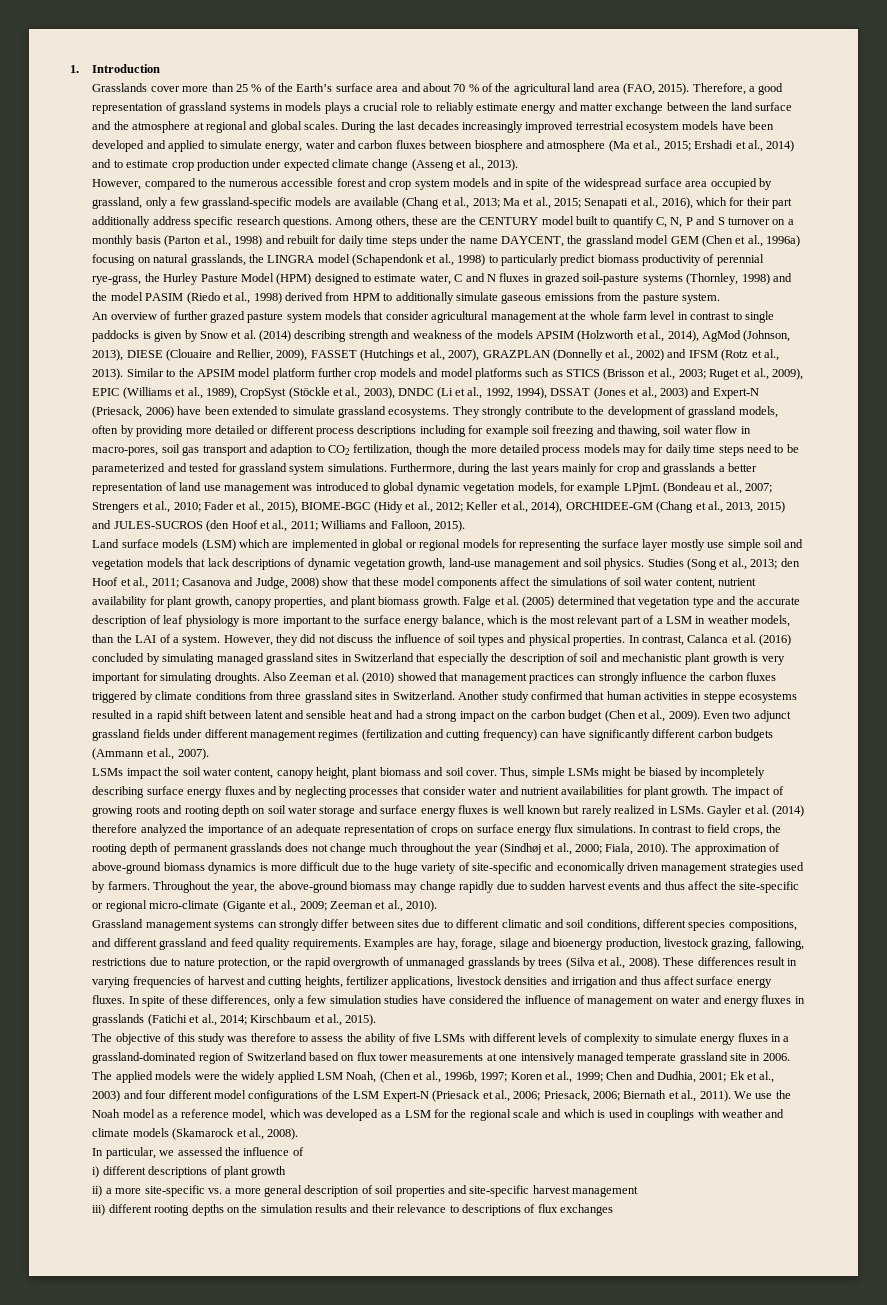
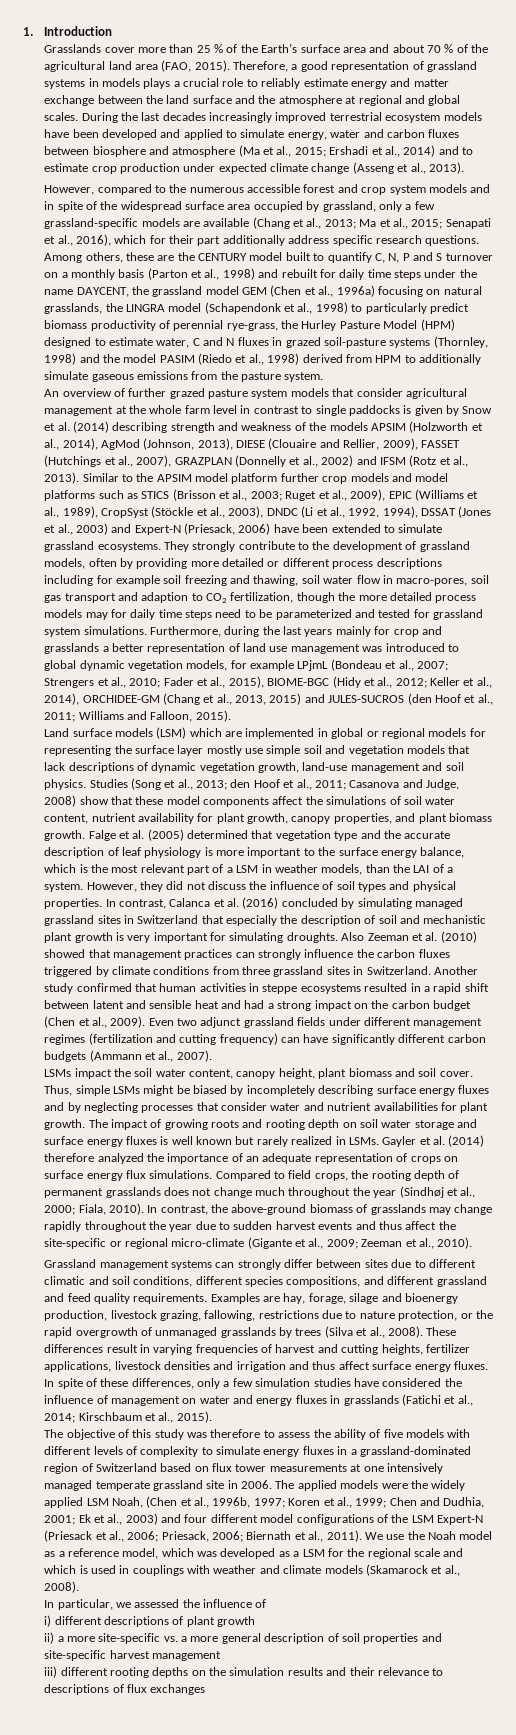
[639,825,693,833] In contrast -> [215,1170,271,1181] Compared
[671,843,780,855] [92,862,805,874] [92,881,257,893] The approximation of above-ground biomass dynamics is more difficult due to the huge variety of site-specific and economically driven management strategies used by farmers. Throughout the year, -> [147,1205,208,1215] In contrast,
(392, 885) none -> [356,1204,426,1215] of grasslands
(495, 887) none -> [84,1221,193,1232] throughout the year
[434,1034,466,1042] LSMs -> [406,1429,445,1438] models

